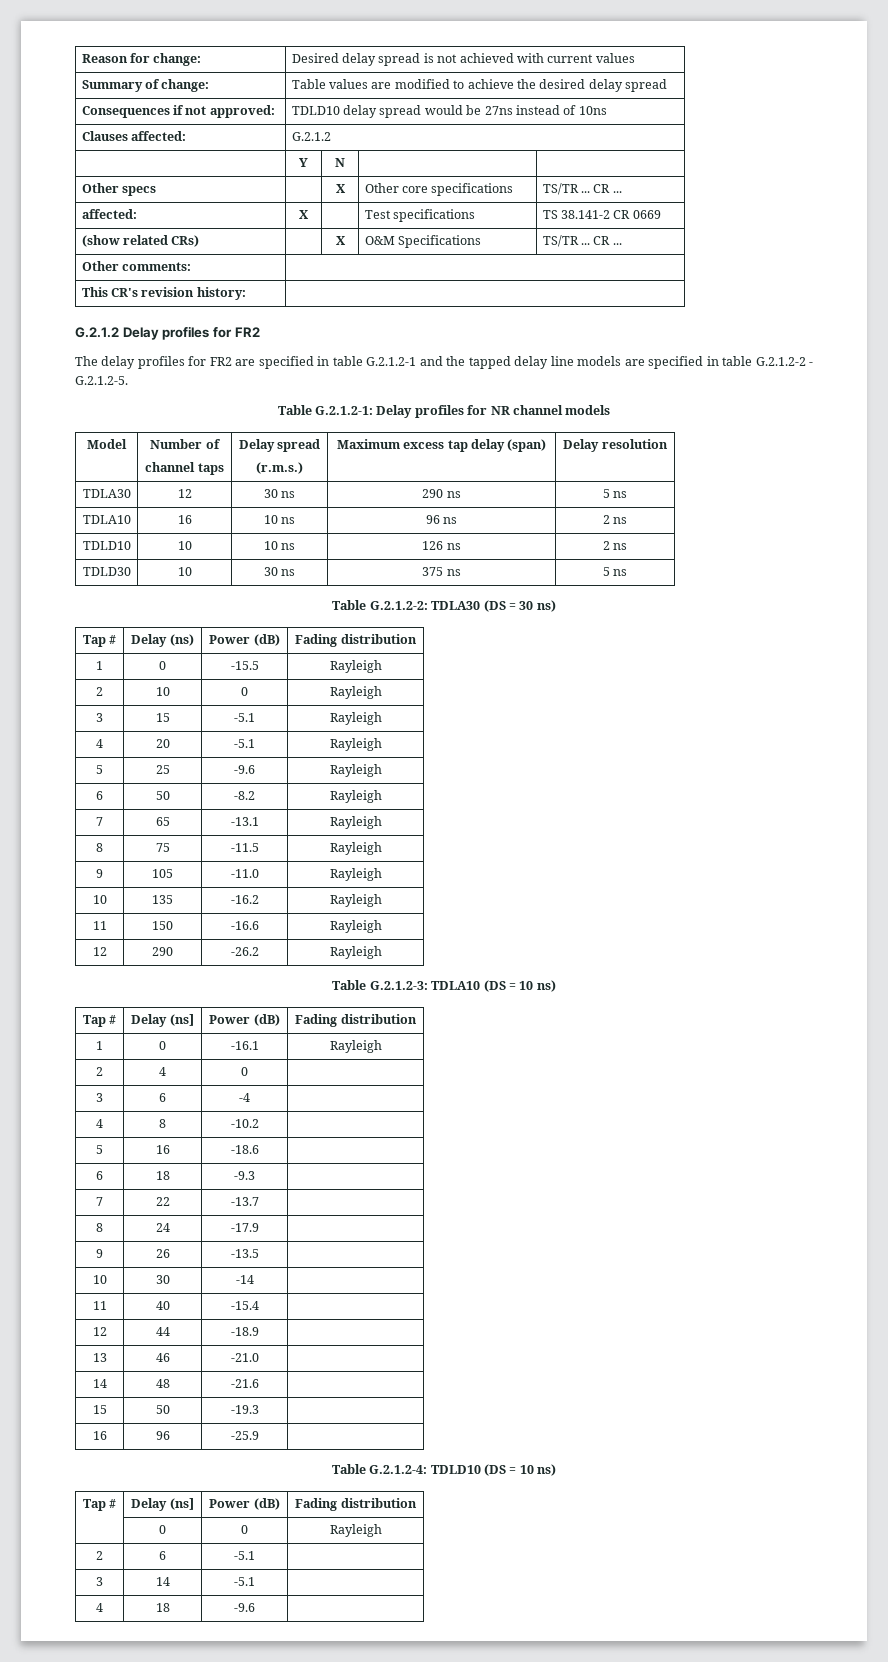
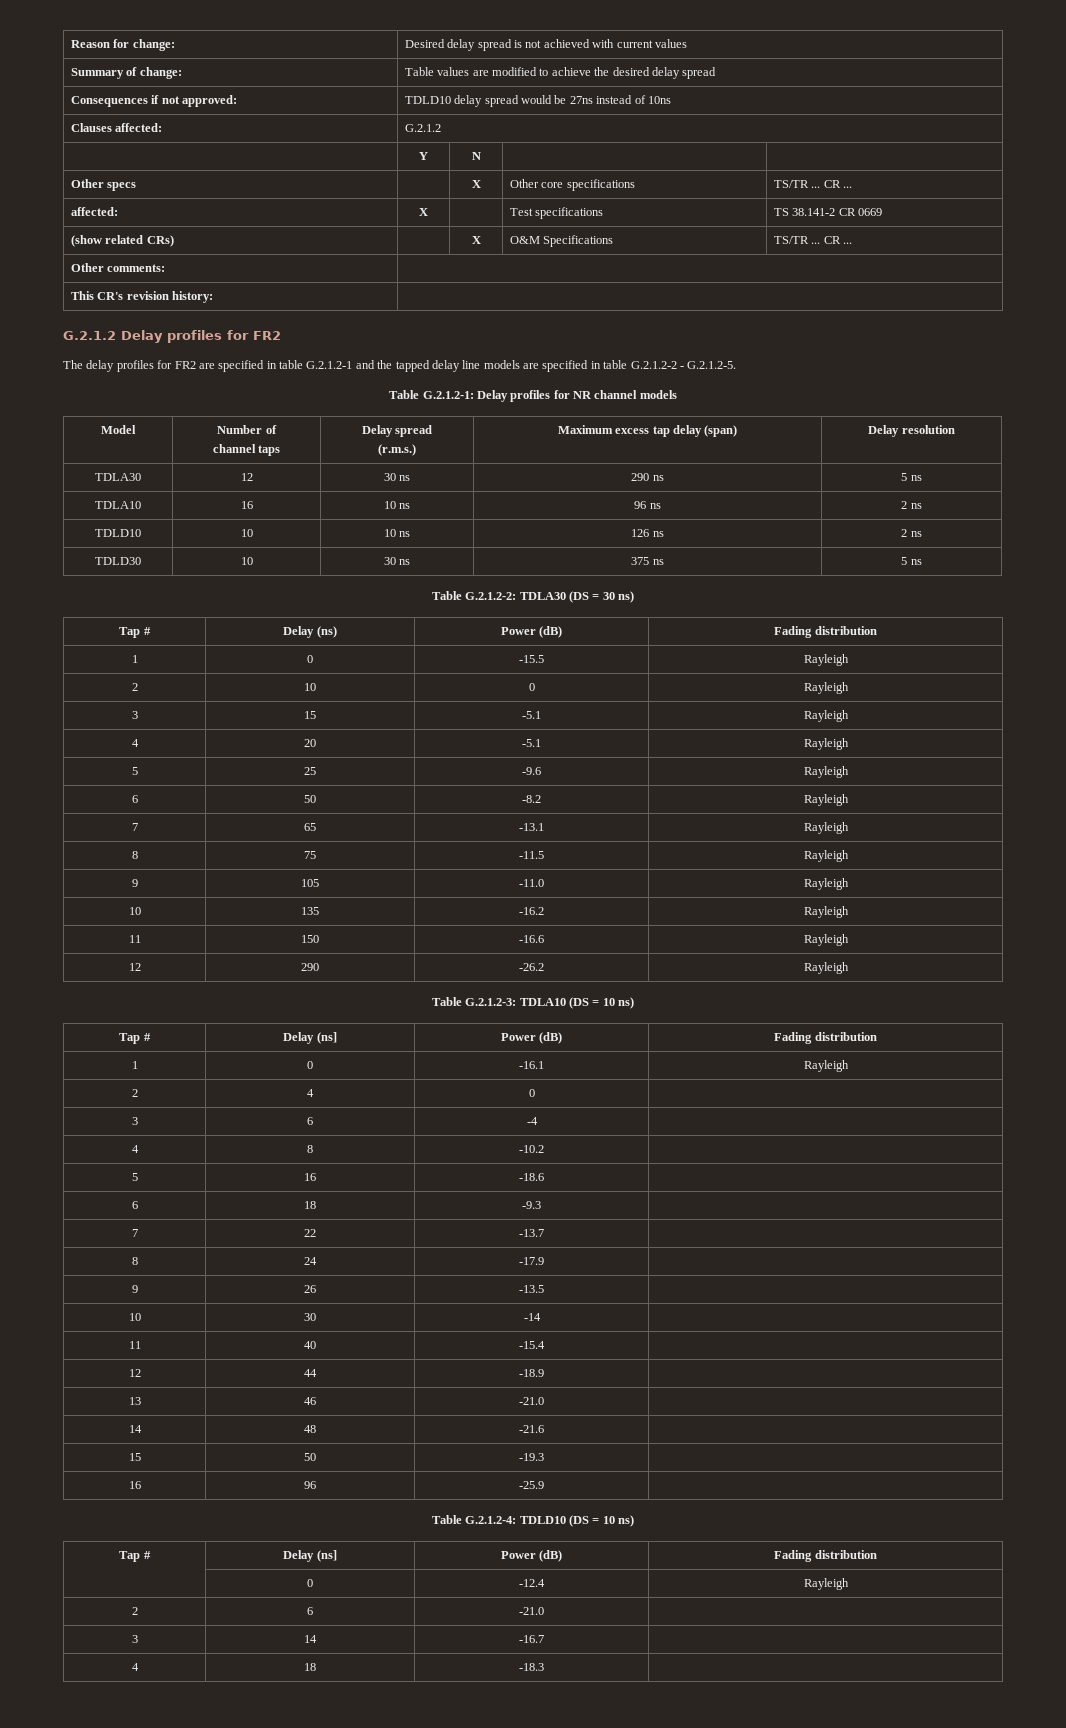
[241,1525,248,1534] 0 -> [519,1579,545,1587] -12.4
[234,1551,255,1560] -5.1 -> [519,1607,544,1615] -21.0
[234,1577,255,1586] -5.1 -> [519,1635,544,1643] -16.7
[234,1603,255,1612] -9.6 -> [519,1663,544,1671] -18.3

